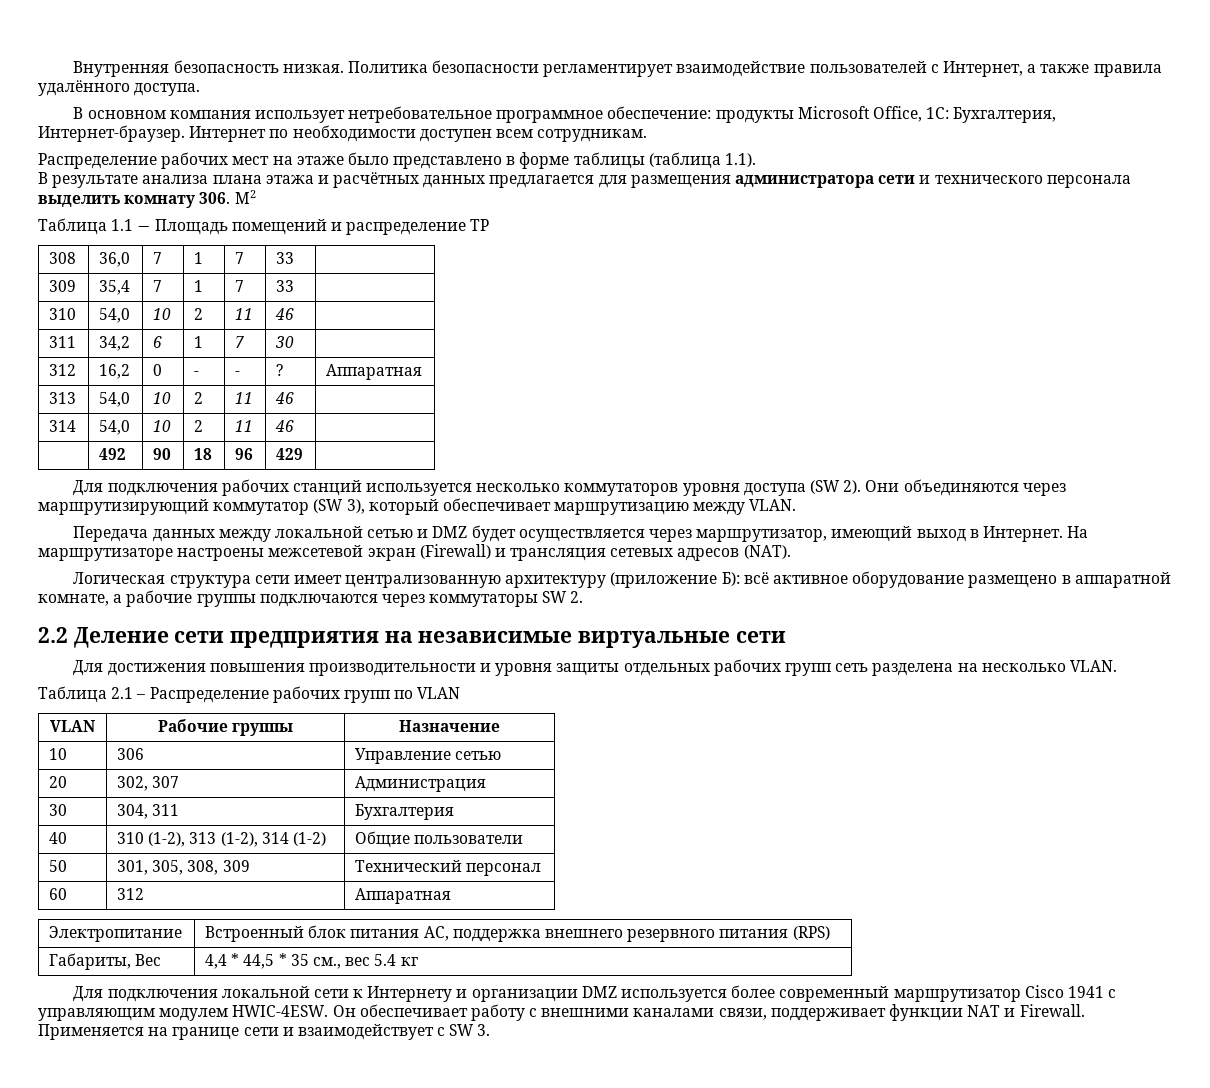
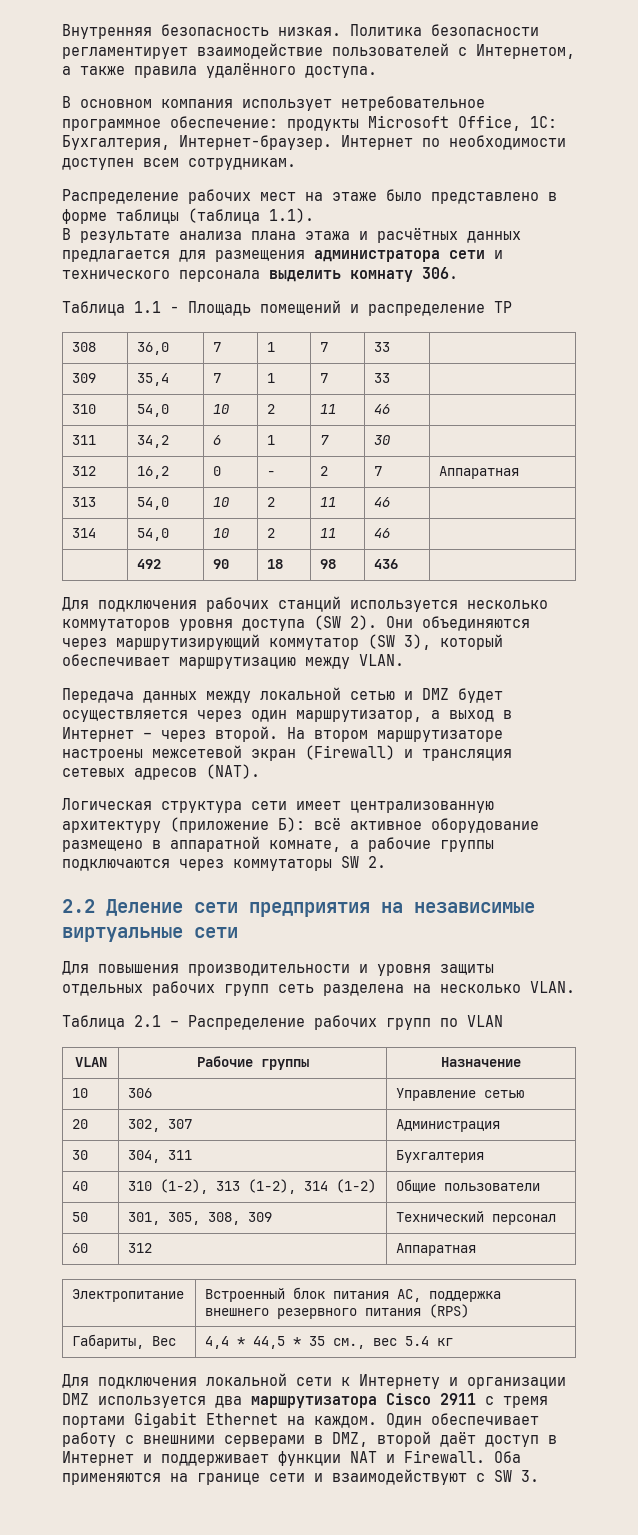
[942,61,1023,77] Интернет, -> [476,44,575,59] Интернетом,
[234,190,256,204] М2 -> (458, 273) none
[235,371,241,376] [276,364,284,376] - | ? -> [320,466,329,476] [374,466,383,476] 2 | 7
[235,448,254,460] [276,448,304,460] 96 | 429 -> [320,559,337,569] [374,559,399,569] 98 | 436
[696,526,1089,542] маршрутизатор, имеющий выход в Интернет. На -> [251,710,512,722] [62,726,368,742] один маршрутизатор, а выход в Интернет – через второй. На втором
[107,663,206,676] достижения -> (89, 968) none
[731,985,1117,1002] [38,1004,767,1021] более современный маршрутизатор Cisco 1941 с управляющим модулем HWIC-4ESW. Он обеспечивает работу с внешними каналами связи, -> [215,1393,548,1408] [62,1412,539,1428] [62,1431,557,1447] [62,1451,152,1466] два маршрутизатора Cisco 2911 с тремя портами Gigabit Ethernet на каждом. Один обеспечивает работу с внешними серверами в DMZ, второй даёт доступ в Интернет и
[38,1024,144,1040] Применяется -> [494,1451,521,1463] [62,1473,161,1485] Оба применяются
[297,1024,434,1040] взаимодействует -> [332,1469,467,1485] взаимодействуют

